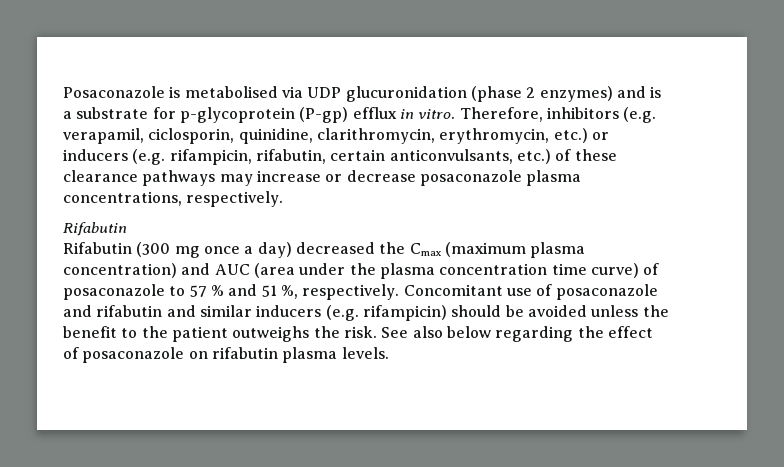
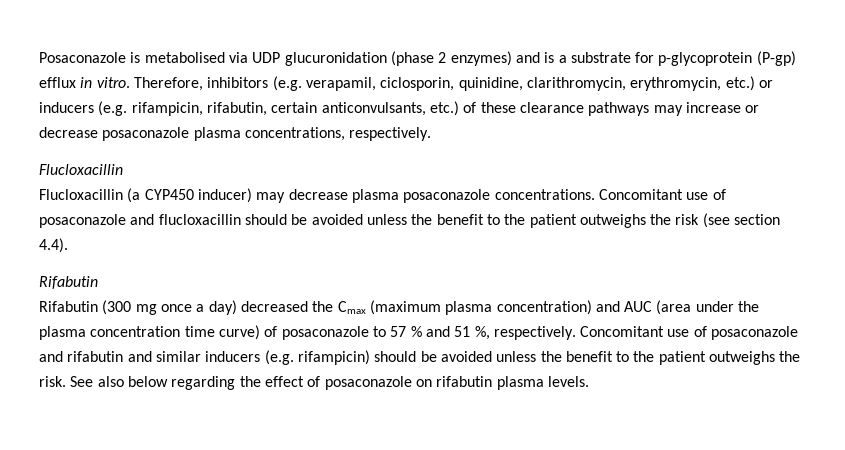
(284, 199) none -> [39,164,123,175] [39,188,726,203] [39,213,781,228] [39,238,68,253] // Flucloxacillin // Flucloxacillin (a CYP450 inducer) may decrease plasma posaconazole concentrations. Concomitant use of posaconazole and flucloxacillin should be avoided unless the benefit to the patient outweighs the risk (see section 4.4).

